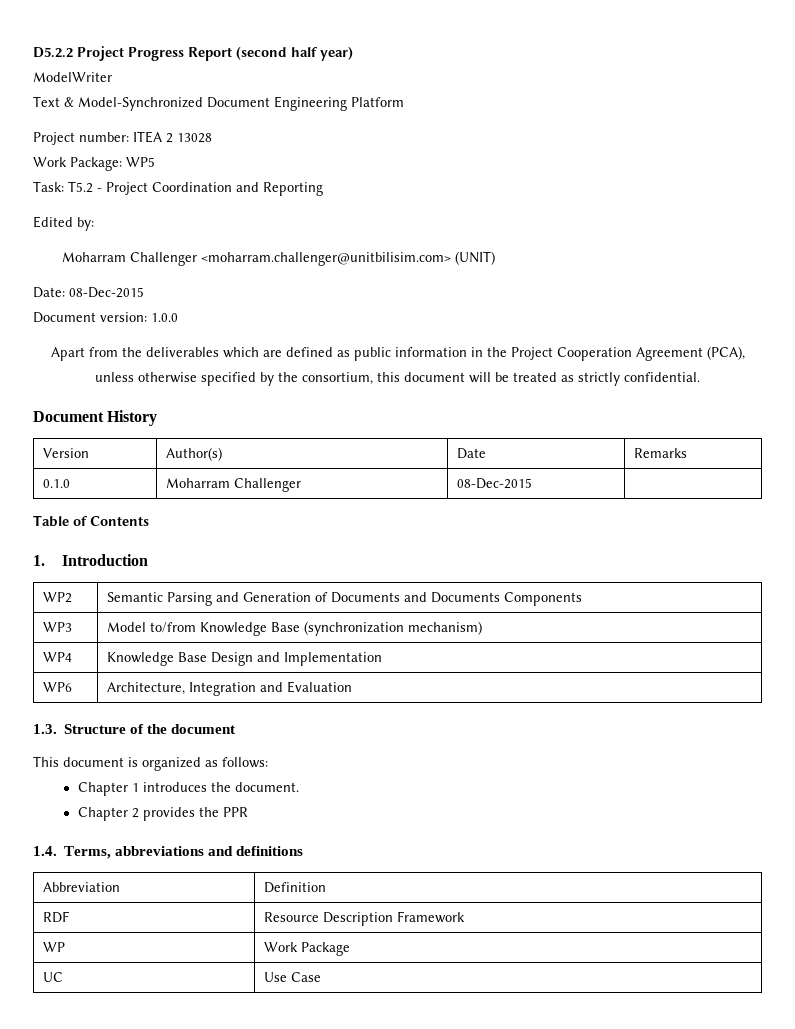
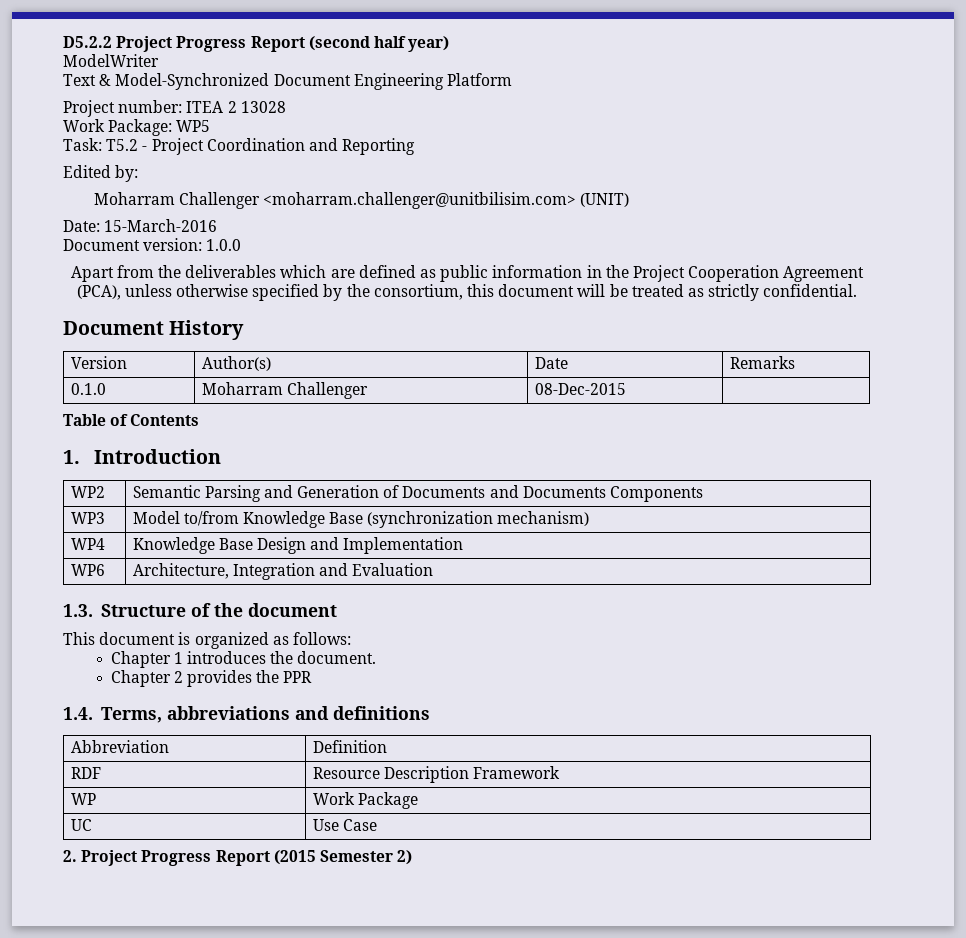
[69,287,144,298] 08-Dec-2015 -> [104,219,218,232] 15-March-2016
(321, 977) none -> [63,850,413,866] // 2. Project Progress Report (2015 Semester 2)

